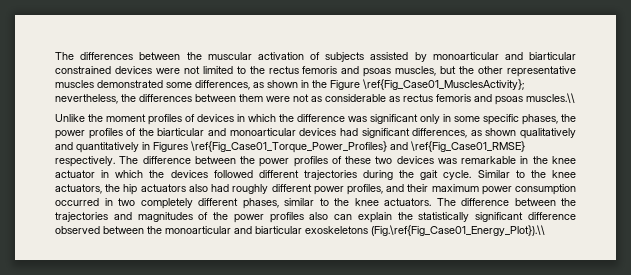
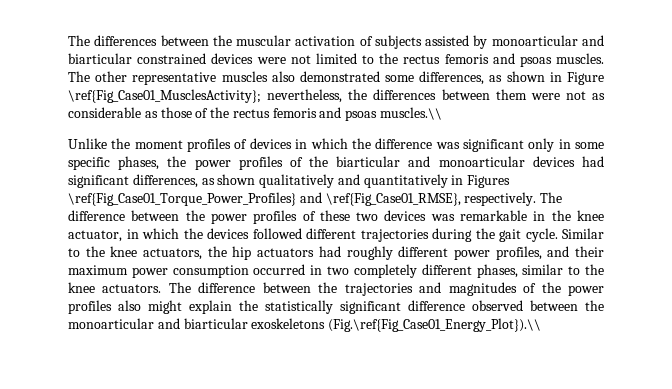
[395,66,475,76] muscles, but the -> [556,53,605,64] [68,71,90,82] muscles. The
(94, 84) none -> [271,71,295,82] also
[312,80,327,88] the -> (562, 77) none
(400, 99) none -> [160,107,230,118] those of the
[411,141,525,152] \ref{Fig_Case01_RMSE} -> [325,193,461,206] \ref{Fig_Case01_RMSE},
[55,170,95,178] actuator -> [68,230,122,242] actuator,
[188,184,208,192] also -> (315, 252) none
[334,214,353,220] can -> [148,300,182,314] might

